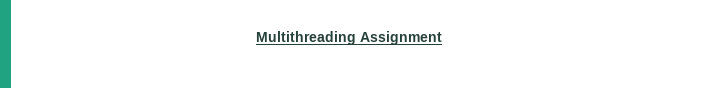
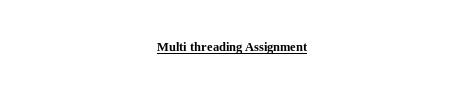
[256,31,356,45] Multithreading -> [157,42,243,54] Multi threading

